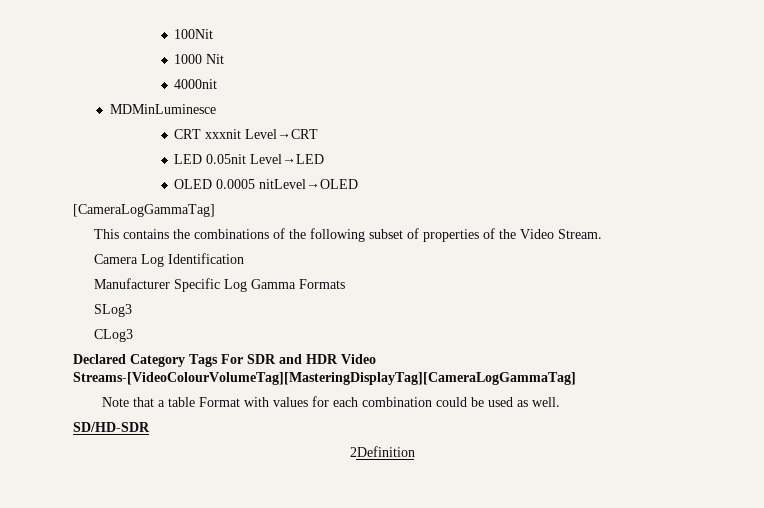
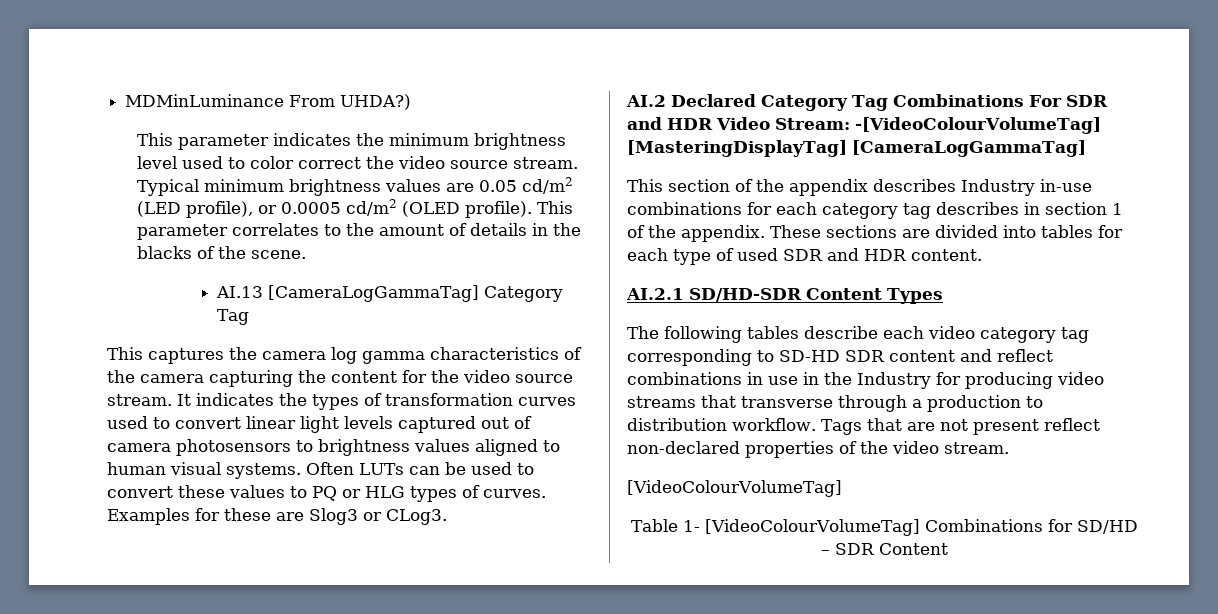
[174,29,214,39] [174,54,225,64] [174,79,218,89] [109,104,216,114] [174,129,319,139] [174,154,325,164] [174,179,359,189] [73,204,215,217] [94,228,603,242] [94,253,245,267] [94,278,346,292] [94,304,133,317] [94,329,134,342] [73,354,218,367] 100Nit // 1000 Nit // 4000nit // MDMinLuminesce // CRT xxxnit Level→CRT // LED 0.05nit Level→LED // OLED 0.0005 nitLevel→OLED // [CameraLogGammaTag] // This contains the combinations of the following subset of properties of the Video Stream. // Camera Log Identification // Manufacturer Specific Log Gamma Formats // SLog3 // CLog3 // Declared Category Tags -> [124,94,411,110] [137,133,567,150] [137,156,579,169] [137,177,574,196] [137,199,574,218] [137,223,582,240] [137,246,307,259] [215,285,563,302] [216,309,249,325] [106,347,582,364] [106,370,573,387] [106,393,576,410] [106,416,532,433] [106,439,560,456] [106,462,534,479] [106,485,546,502] [106,508,447,525] [626,94,1024,111] MDMinLuminance From UHDA?) // This parameter indicates the minimum brightness level used to color correct the video source stream. Typical minimum brightness values are 0.05 cd/m2 (LED profile), or 0.0005 cd/m2 (OLED profile). This parameter correlates to the amount of details in the blacks of the scene. // AI.13 [CameraLogGammaTag] Category Tag // This captures the camera log gamma characteristics of the camera capturing the content for the video source stream. It indicates the types of transformation curves used to convert linear light levels captured out of camera photosensors to brightness values aligned to human visual systems. Often LUTs can be used to convert these values to PQ or HLG types of curves. Examples for these are Slog3 or CLog3. // AI.2 Declared Category Tag Combinations
[73,372,576,385] [101,396,560,407] [73,422,150,432] [349,446,415,457] Streams-[VideoColourVolumeTag][MasteringDisplayTag][CameraLogGammaTag] // Note that a table Format with values for each combination could be used as well. // SD/HD-SDR // 2Definition -> [775,117,1101,134] [627,140,1086,157] [627,179,1092,196] [627,202,1123,219] [627,225,1123,242] [627,248,982,265] [626,288,943,304] [627,326,1089,343] [627,349,1053,366] [627,372,1104,389] [627,395,1043,412] [627,418,1100,435] [627,441,1009,458] [627,480,842,497] [631,519,1138,536] [821,543,948,555] Stream: -[VideoColourVolumeTag] [MasteringDisplayTag] [CameraLogGammaTag] // This section of the appendix describes Industry in-use combinations for each category tag describes in section 1 of the appendix. These sections are divided into tables for each type of used SDR and HDR content. // AI.2.1 SD/HD-SDR Content Types // The following tables describe each video category tag corresponding to SD-HD SDR content and reflect combinations in use in the Industry for producing video streams that transverse through a production to distribution workflow. Tags that are not present reflect non-declared properties of the video stream. // [VideoColourVolumeTag] // Table 1- [VideoColourVolumeTag] Combinations for SD/HD – SDR Content

